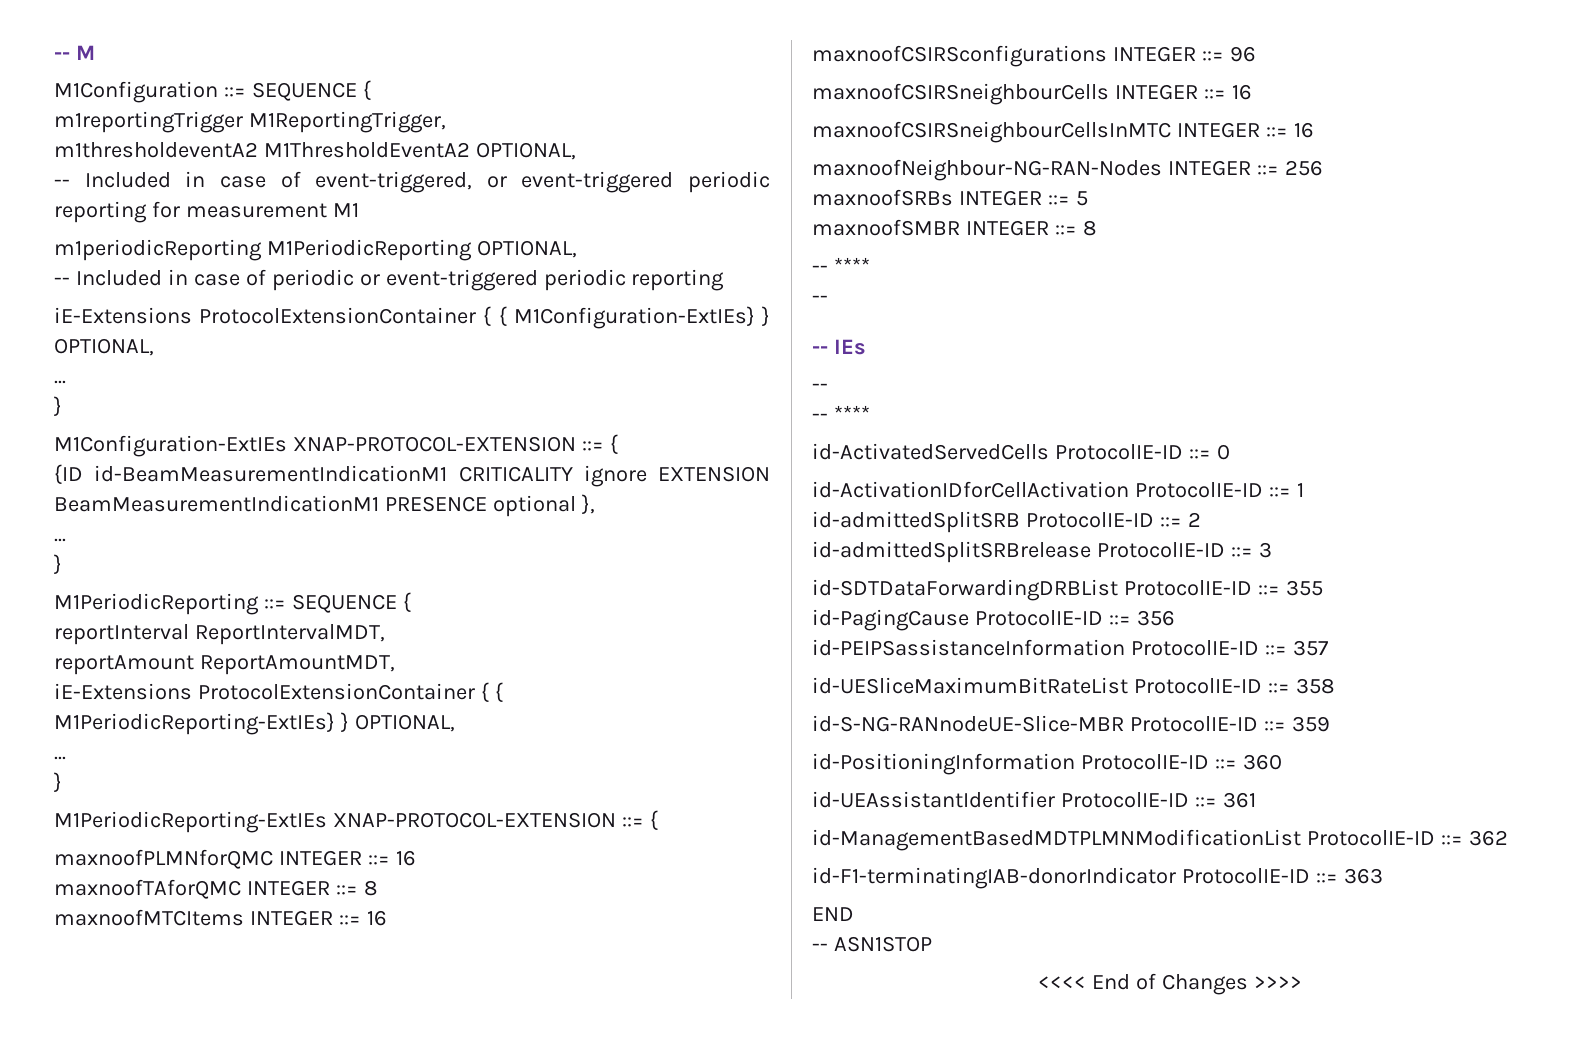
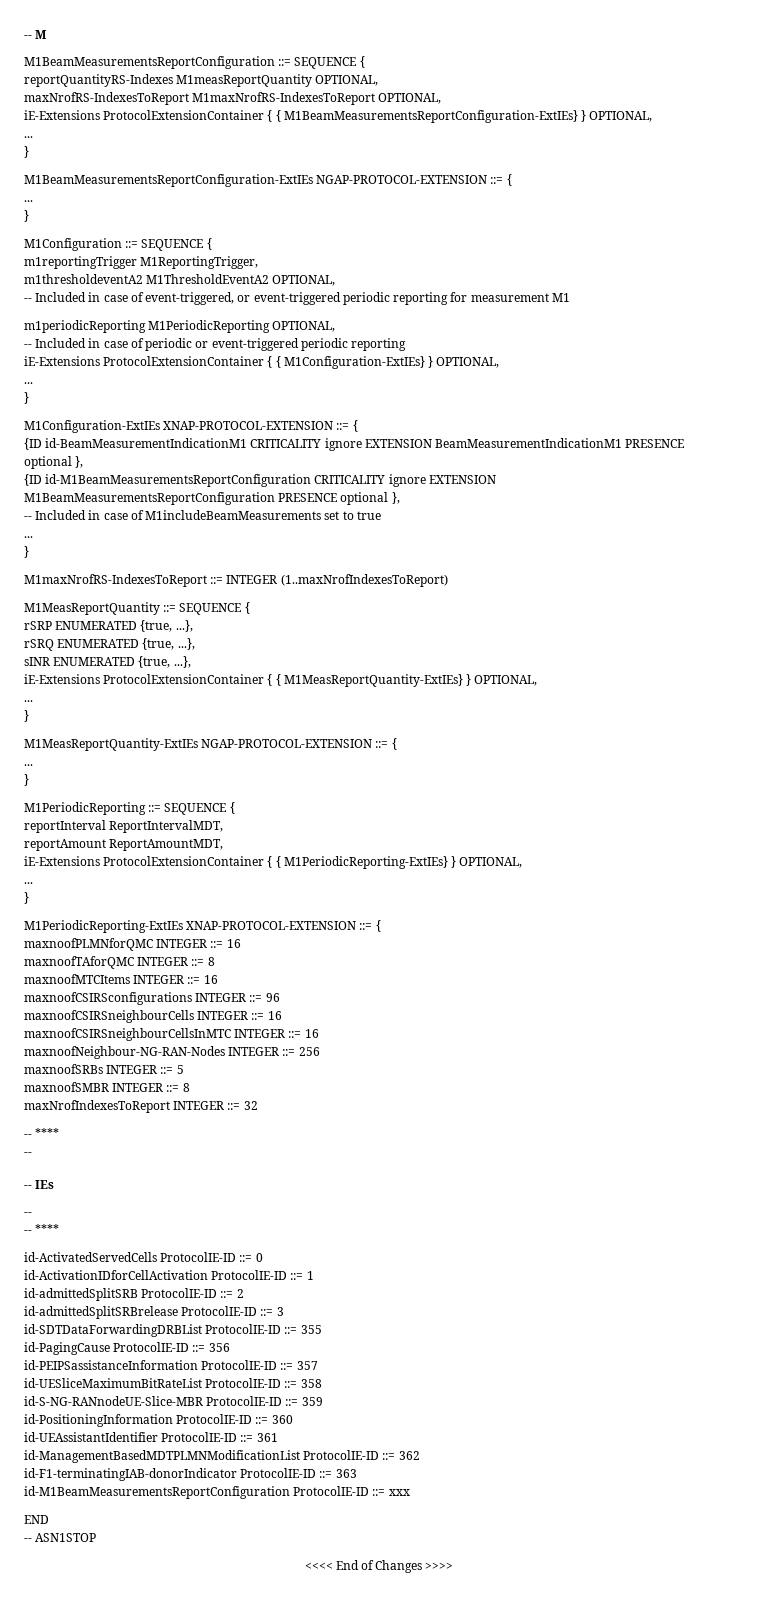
(95, 52) none -> [24,56,365,69] [24,74,379,87] [24,92,442,105] [24,110,653,123] [24,136,33,138] [24,146,29,158] [24,174,512,187] [24,200,33,202] [24,210,29,222] // M1BeamMeasurementsReportConfiguration ::= SEQUENCE { // reportQuantityRS-Indexes M1measReportQuantity OPTIONAL, // maxNrofRS-IndexesToReport M1maxNrofRS-IndexesToReport OPTIONAL, // iE-Extensions ProtocolExtensionContainer { { M1BeamMeasurementsReportConfiguration-ExtIEs} } OPTIONAL, // ... // } // M1BeamMeasurementsReportConfiguration-ExtIEs NGAP-PROTOCOL-EXTENSION ::= { // ... // }
(595, 504) none -> [24,474,496,487] [24,492,400,505] [24,510,381,520] [24,536,33,538] [24,546,29,558] [24,574,448,587] [24,602,250,615] [24,620,193,632] [24,638,195,651] [24,656,191,668] [24,674,538,687] [24,700,33,702] [24,710,29,722] [24,738,397,751] // {ID id-M1BeamMeasurementsReportConfiguration CRITICALITY ignore EXTENSION M1BeamMeasurementsReportConfiguration PRESENCE optional }, // -- Included in case of M1includeBeamMeasurements set to true // ... // } // M1maxNrofRS-IndexesToReport ::= INTEGER (1..maxNrofIndexesToReport) // M1MeasReportQuantity ::= SEQUENCE { // rSRP ENUMERATED {true, ...}, // rSRQ ENUMERATED {true, ...}, // sINR ENUMERATED {true, ...}, // iE-Extensions ProtocolExtensionContainer { { M1MeasReportQuantity-ExtIEs} } OPTIONAL, // ... // } // M1MeasReportQuantity-ExtIEs NGAP-PROTOCOL-EXTENSION ::= {
(1097, 228) none -> [24,1100,258,1113] // maxNrofIndexesToReport INTEGER ::= 32
(1383, 876) none -> [24,1486,410,1499] // id-M1BeamMeasurementsReportConfiguration ProtocolIE-ID ::= xxx

